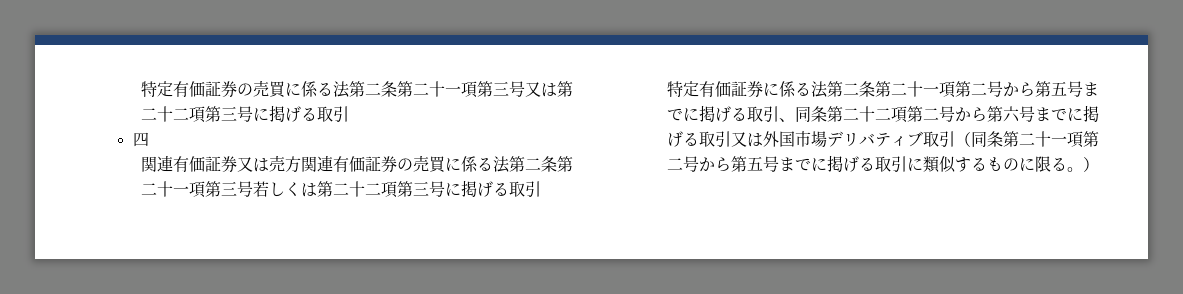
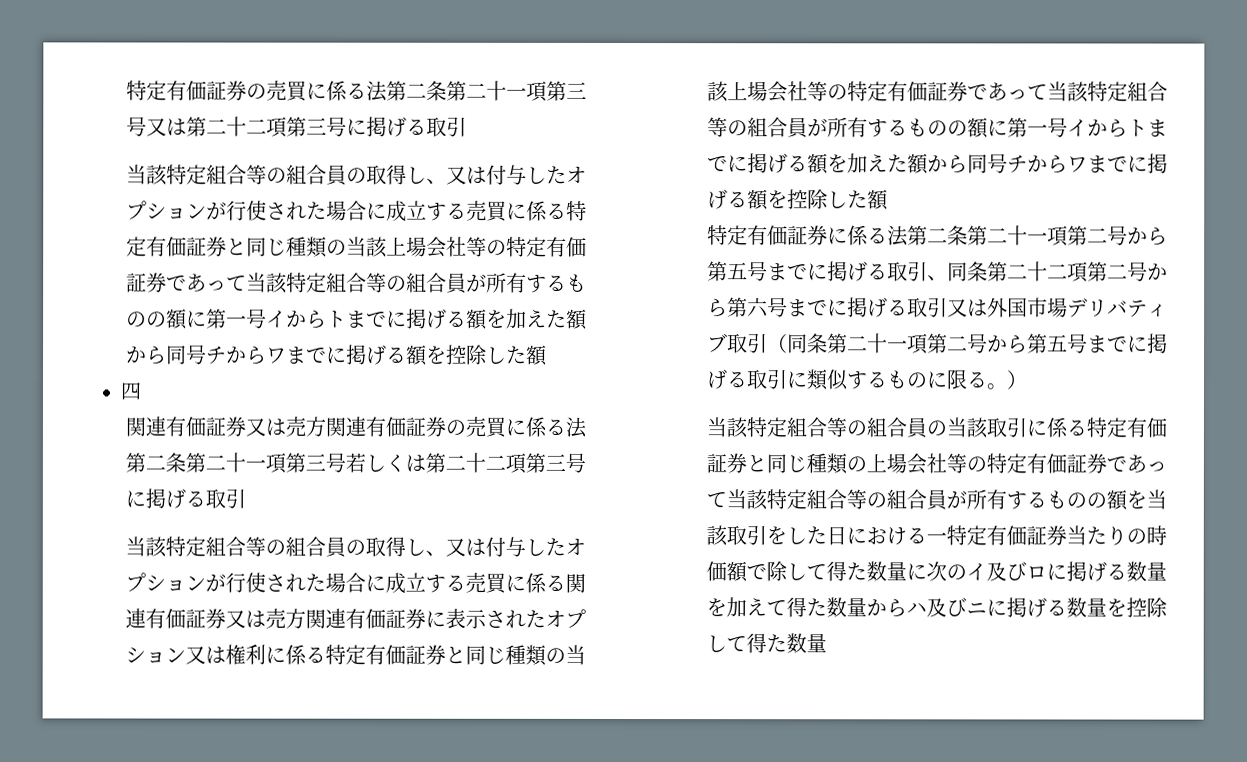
(349, 114) none -> [126,164,588,186] [126,200,588,222] [126,236,588,258] [126,272,588,294] [126,308,589,330] [126,344,549,366] // 当該特定組合等の組合員の取得し、又は付与したオプションが行使された場合に成立する売買に係る特定有価証券と同じ種類の当該上場会社等の特定有価証券であって当該特定組合等の組合員が所有するものの額に第一号イからトまでに掲げる額を加えた額から同号チからワまでに掲げる額を控除した額
(541, 189) none -> [125,536,587,558] [125,572,587,594] [125,608,587,629] [125,644,587,666] [707,81,1169,103] [707,117,1169,139] [707,153,1169,175] [707,189,890,211] // 当該特定組合等の組合員の取得し、又は付与したオプションが行使された場合に成立する売買に係る関連有価証券又は売方関連有価証券に表示されたオプション又は権利に係る特定有価証券と同じ種類の当該上場会社等の特定有価証券であって当該特定組合等の組合員が所有するものの額に第一号イからトまでに掲げる額を加えた額から同号チからワまでに掲げる額を控除した額
(1099, 164) none -> [706,417,1168,439] [706,453,1168,475] [706,489,1168,511] [706,525,1168,547] [706,561,1168,583] [706,597,1169,618] [706,633,828,654] // 当該特定組合等の組合員の当該取引に係る特定有価証券と同じ種類の上場会社等の特定有価証券であって当該特定組合等の組合員が所有するものの額を当該取引をした日における一特定有価証券当たりの時価額で除して得た数量に次のイ及びロに掲げる数量を加えて得た数量からハ及びニに掲げる数量を控除して得た数量

